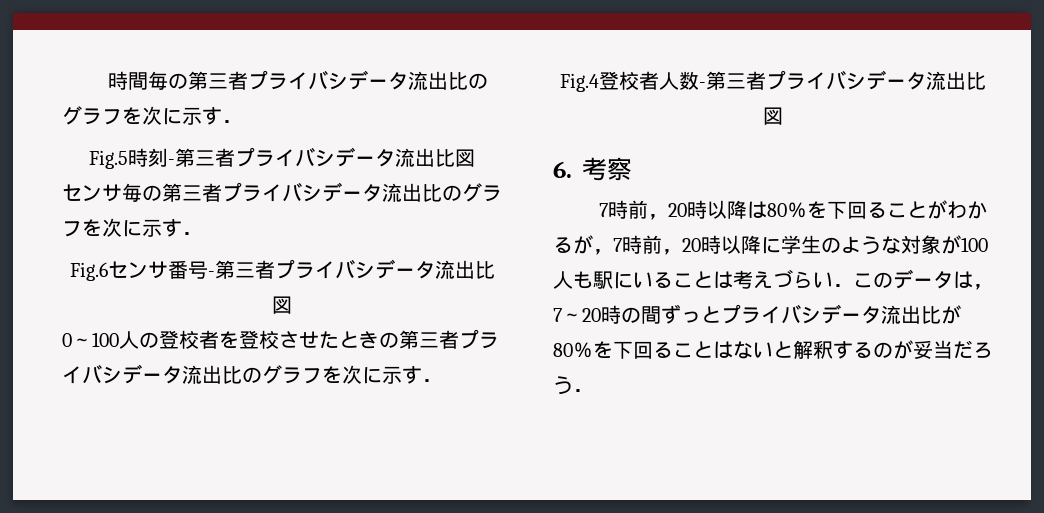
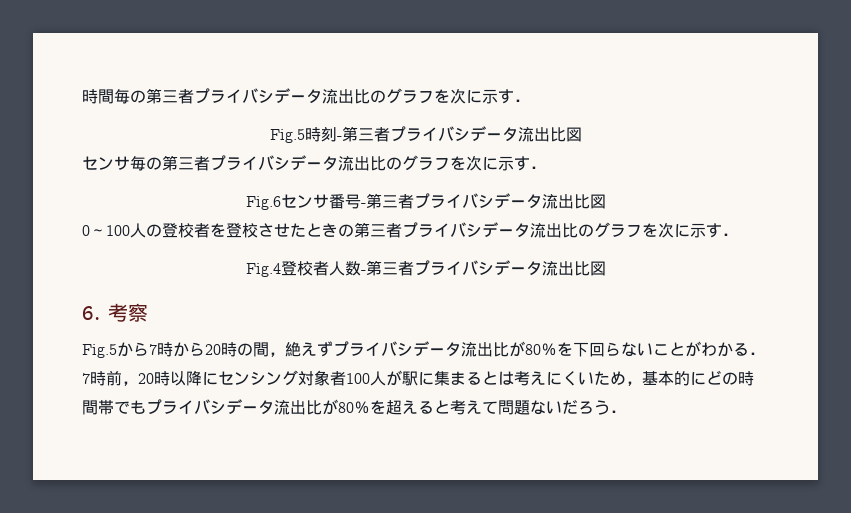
[598,200,987,220] [553,235,988,255] [553,269,993,290] [553,308,582,322] 7時前，20時以降は80％を下回ることがわかるが，7時前，20時以降に学生のような対象が100人も駅にいることは考えづらい．このデータは，7～ -> [82,342,205,358] Fig.5から7時から
[661,304,721,324] ずっと -> [269,341,333,357] ，絶えず
[653,340,953,359] ることはないと解釈するのが妥当 -> [605,341,765,357] [82,370,754,386] [82,399,562,415] らないことがわかる．7時前，20時以降にセンシング対象者100人が駅に集まるとは考えにくいため，基本的にどの時間帯でもプライバシデータ流出比が80％を超えると考えて問題ない

